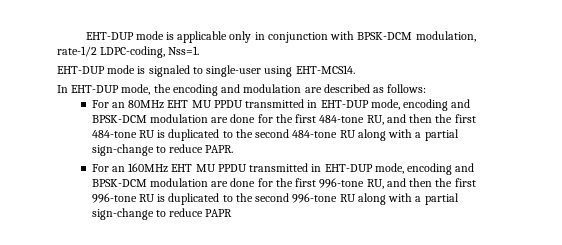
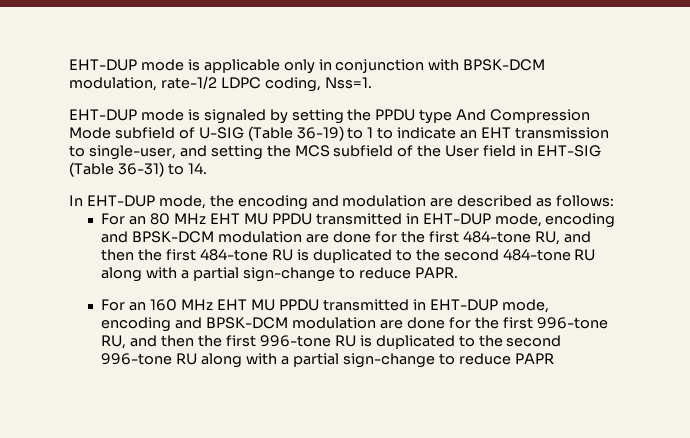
[100,46,166,58] LDPC-coding, -> [220,77,321,92] LDPC coding,
[192,65,355,77] to single-user using EHT-MCS14. -> [269,109,591,124] [69,126,609,141] [69,145,601,160] [69,162,207,177] by setting the PPDU type And Compression Mode subfield of U-SIG (Table 36-19) to 1 to indicate an EHT transmission to single-user, and setting the MCS subfield of the User field in EHT-SIG (Table 36-31) to 14.
[128,100,165,109] 80MHz -> [150,213,207,225] 80 MHz
[128,163,169,173] 160MHz -> [150,299,214,311] 160 MHz

